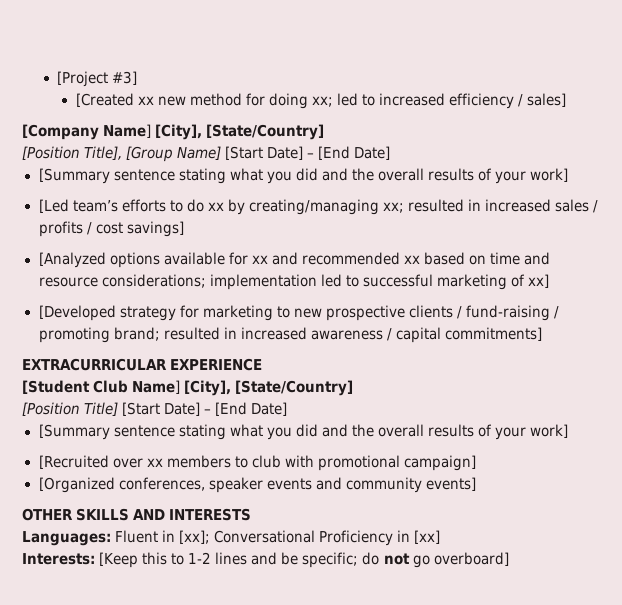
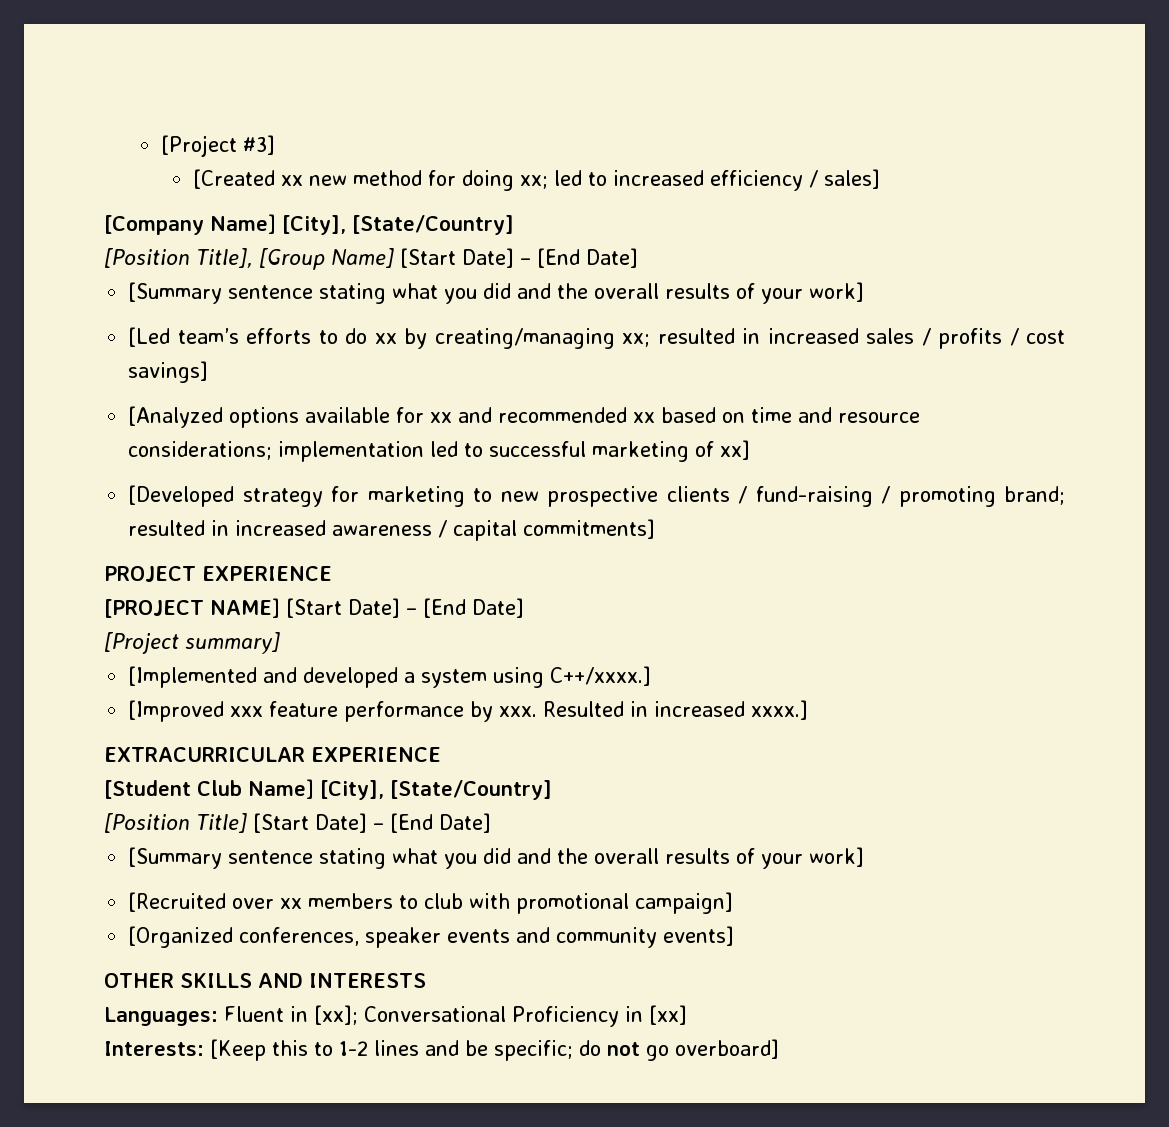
(542, 334) none -> [104,566,332,582] [104,598,524,618] [104,632,280,654] [128,666,652,688] [128,700,809,722] // PROJECT EXPERIENCE // [PROJECT NAME] [Start Date] – [End Date] // [Project summary] // [Implemented and developed a system using C++/xxxx.] // [Improved xxx feature performance by xxx. Resulted in increased xxxx.]

